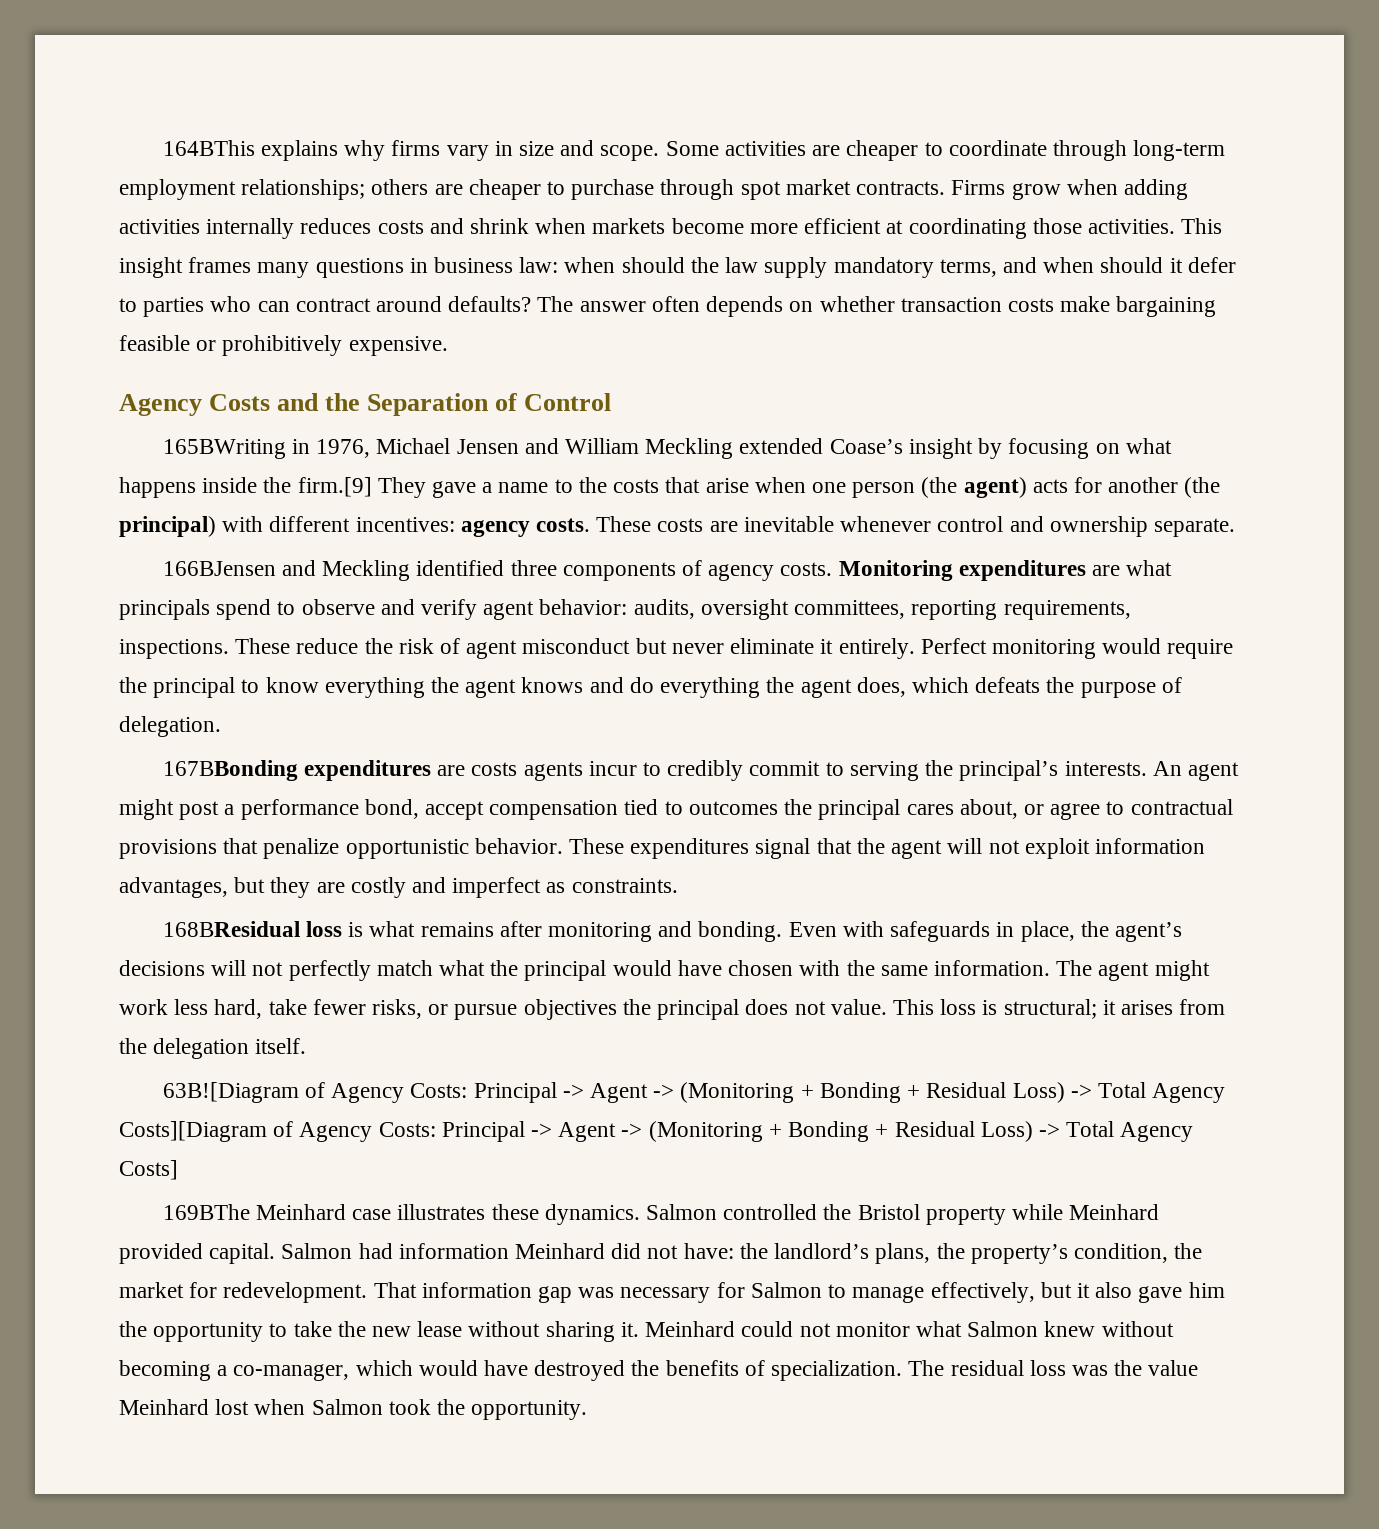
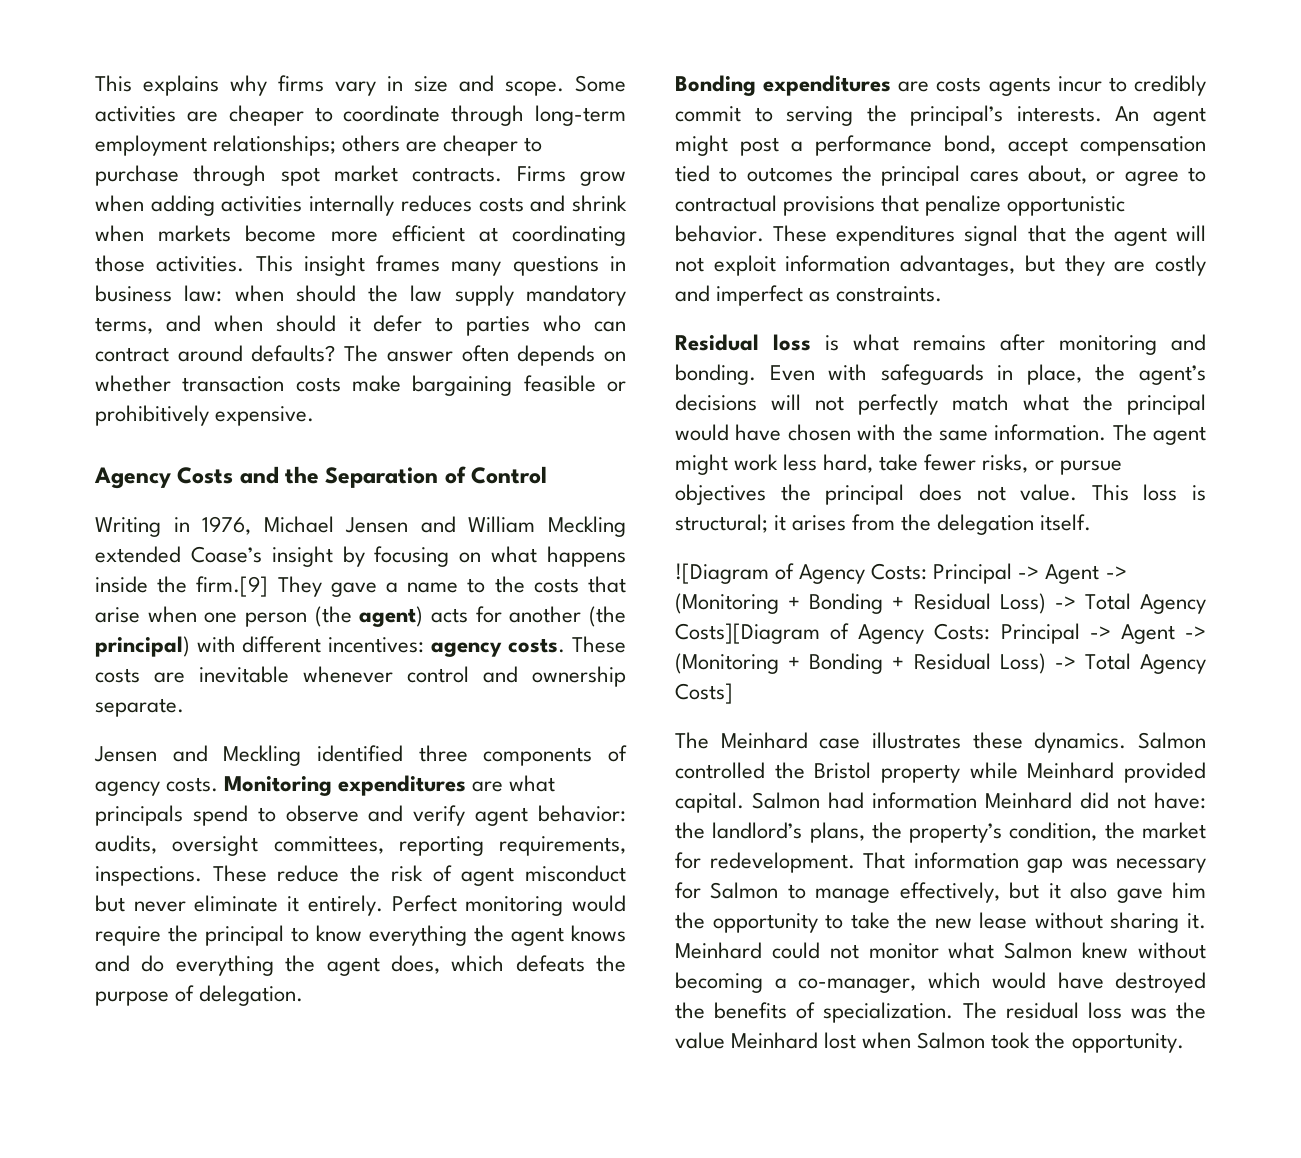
[162,140,255,156] 164BThis -> [95,75,132,92] This
[162,439,286,459] 165BWriting -> [95,517,161,537] Writing
[162,561,276,576] 166BJensen -> [94,746,157,762] Jensen
[162,760,298,781] 167BBonding -> [675,75,756,96] Bonding
[162,921,300,937] 168BResidual -> [675,334,759,351] Residual
[162,1082,299,1103] 63B![Diagram -> [675,563,769,584] ![Diagram
[162,1204,250,1220] 169BThe -> [675,732,709,749] The

